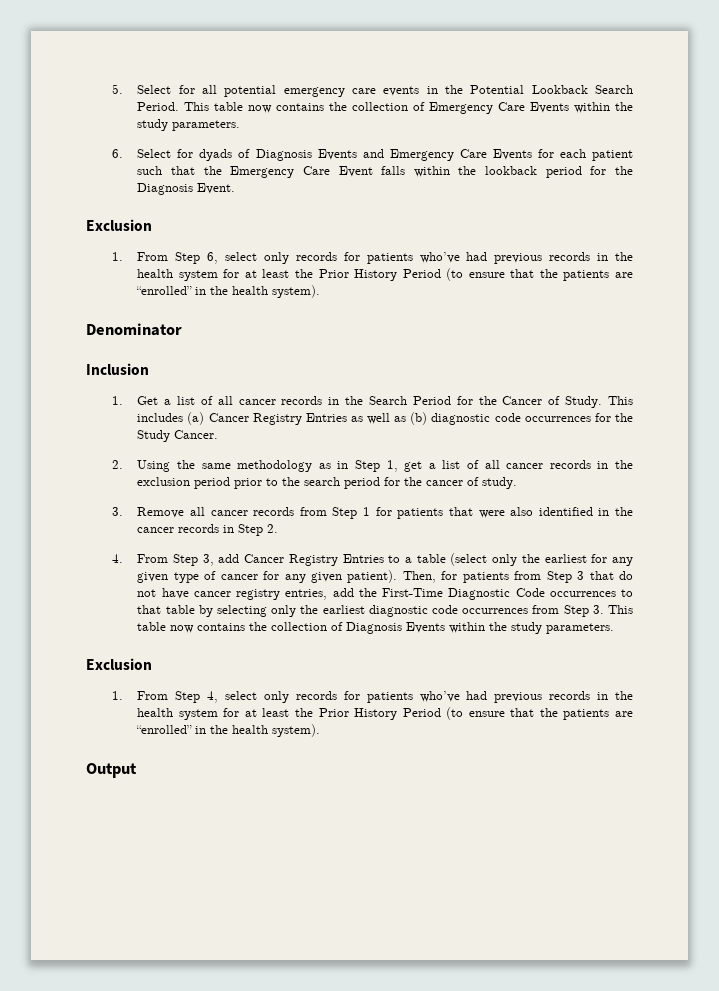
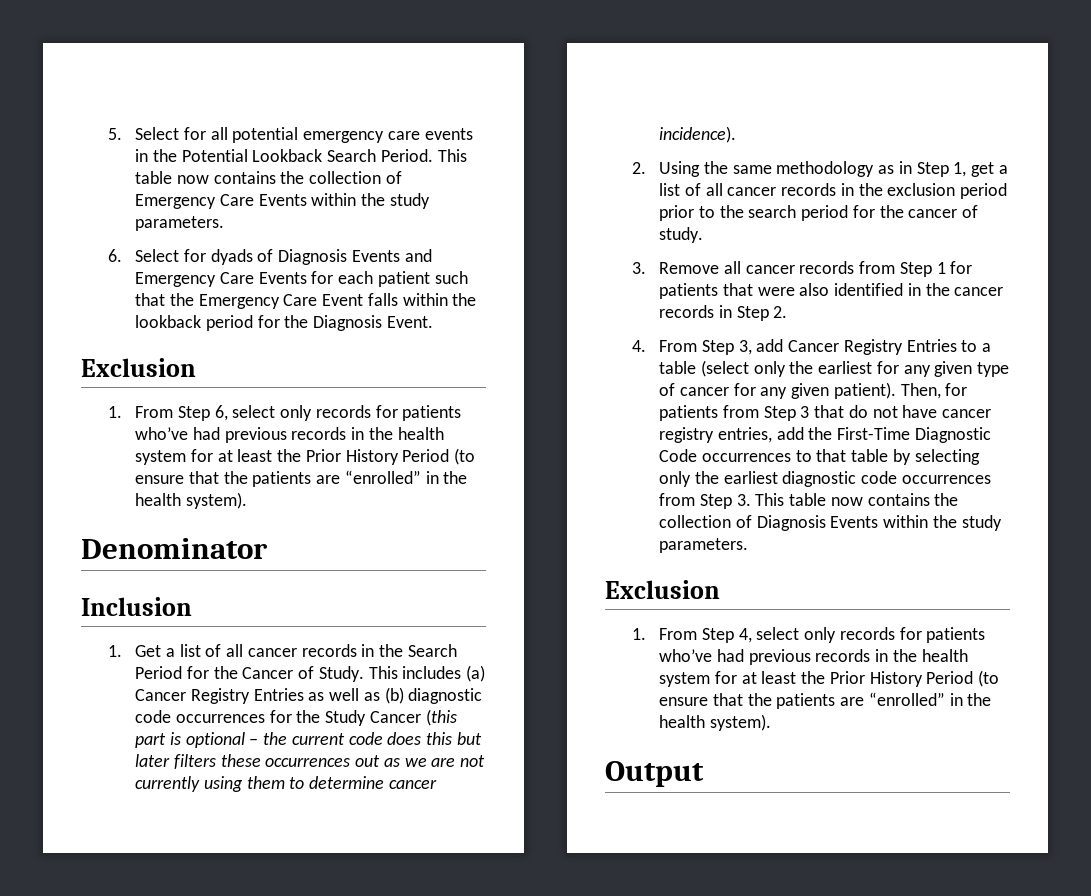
[174,430,219,439] Cancer. -> [369,709,457,726] [135,732,482,748] [135,754,486,769] [135,776,437,792] [659,126,737,143] Cancer (this part is optional – the current code does this but later filters these occurrences out as we are not currently using them to determine cancer incidence).

